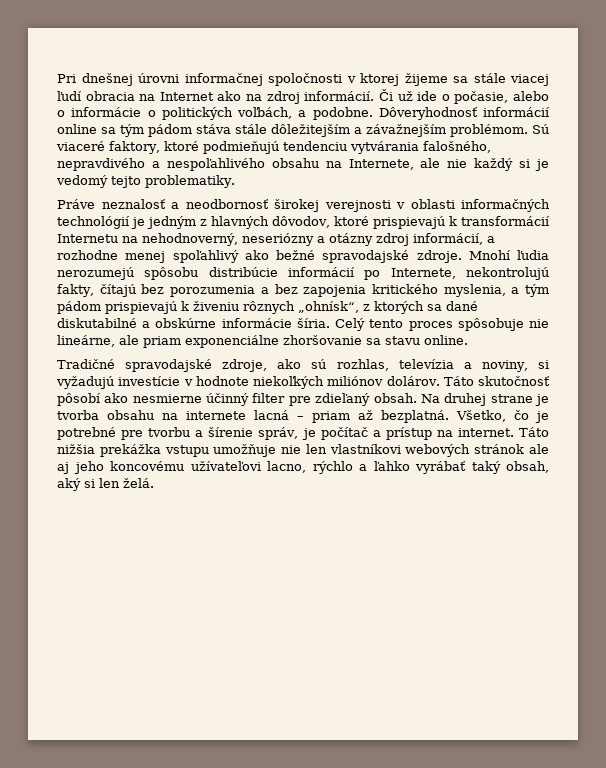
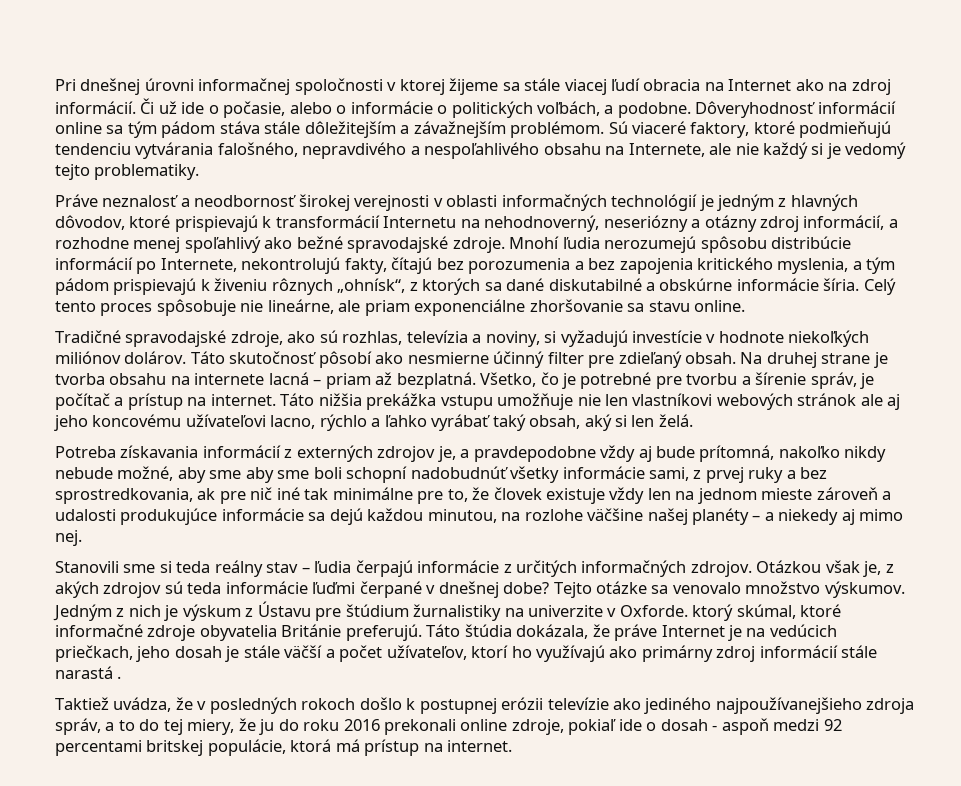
(154, 483) none -> [55,445,887,462] [55,466,828,483] [55,487,892,504] [55,508,904,525] [55,530,82,546] [55,560,894,577] [55,581,905,598] [53,601,842,621] [55,624,837,641] [55,645,878,662] [55,666,122,679] [55,697,915,714] [55,718,842,735] [55,739,513,756] // Potreba získavania informácií z externých zdrojov je, a pravdepodobne vždy aj bude prítomná, nakoľko nikdy nebude možné, aby sme aby sme boli schopní nadobudnúť všetky informácie sami, z prvej ruky a bez sprostredkovania, ak pre nič iné tak minimálne pre to, že človek existuje vždy len na jednom mieste zároveň a udalosti produkujúce informácie sa dejú každou minutou, na rozlohe väčšine našej planéty – a niekedy aj mimo nej. // Stanovili sme si teda reálny stav – ľudia čerpajú informácie z určitých informačných zdrojov. Otázkou však je, z akých zdrojov sú teda informácie ľuďmi čerpané v dnešnej dobe? Tejto otázke sa venovalo množstvo výskumov. Jedným z nich je výskum z Ústavu pre štúdium žurnalistiky na univerzite v Oxforde. ktorý skúmal, ktoré informačné zdroje obyvatelia Británie preferujú. Táto štúdia dokázala, že práve Internet je na vedúcich priečkach, jeho dosah je stále väčší a počet užívateľov, ktorí ho využívajú ako primárny zdroj informácií stále narastá . // Taktiež uvádza, že v posledných rokoch došlo k postupnej erózii televízie ako jediného najpoužívanejšieho zdroja správ, a to do tej miery, že ju do roku 2016 prekonali online zdroje, pokiaľ ide o dosah - aspoň medzi 92 percentami britskej populácie, ktorá má prístup na internet.

